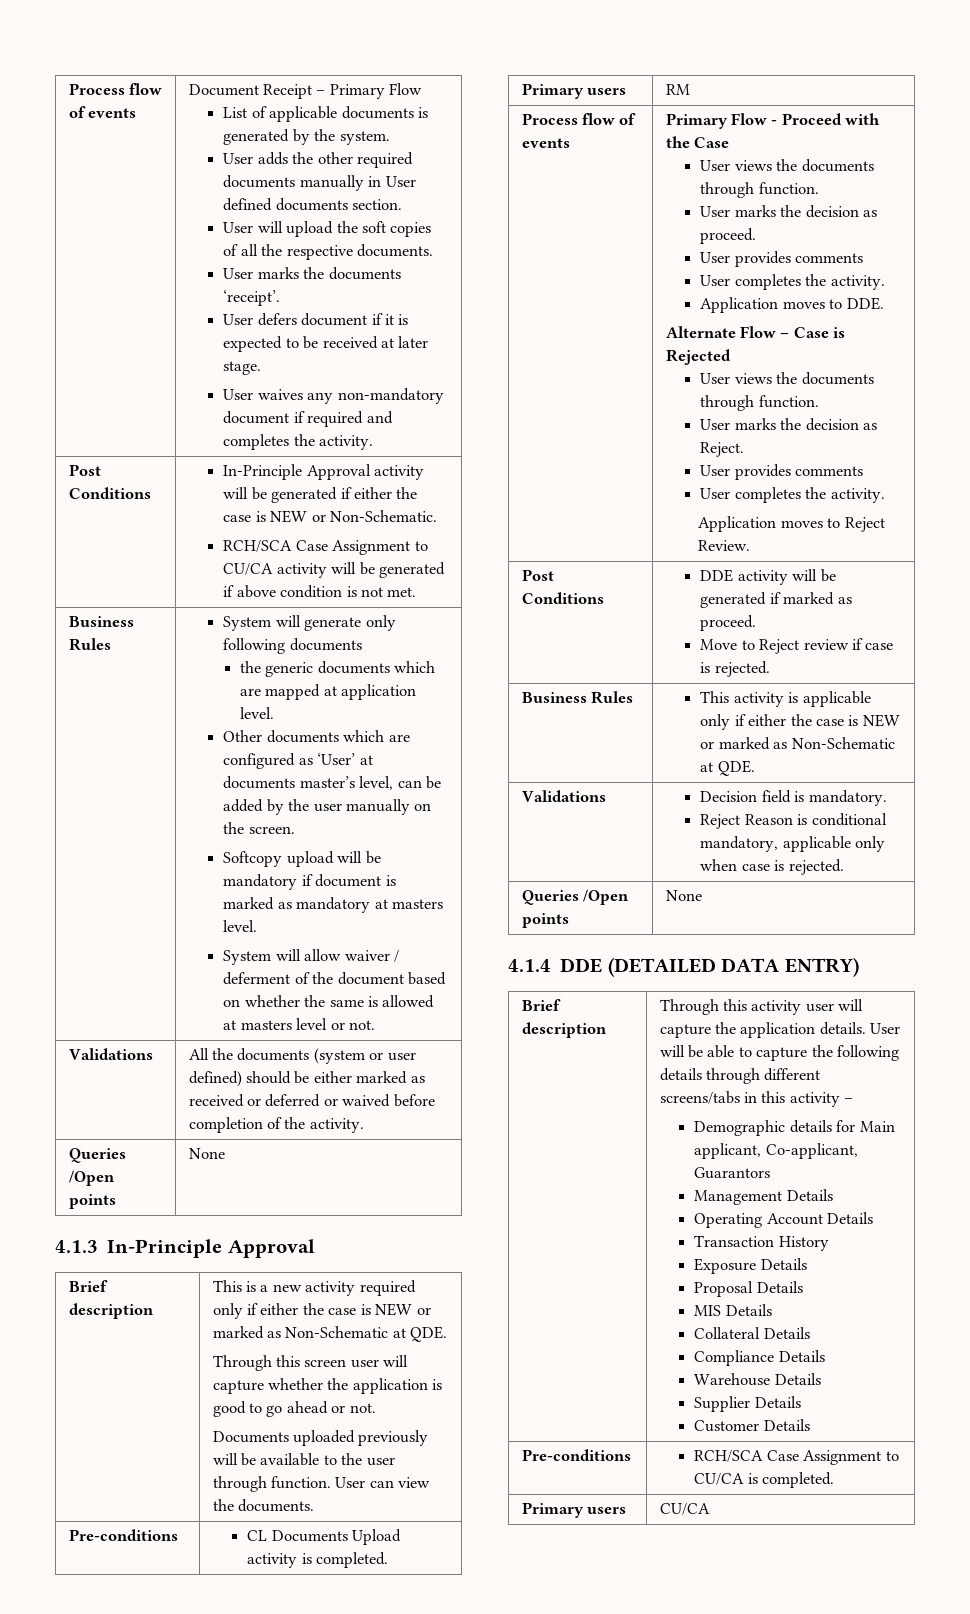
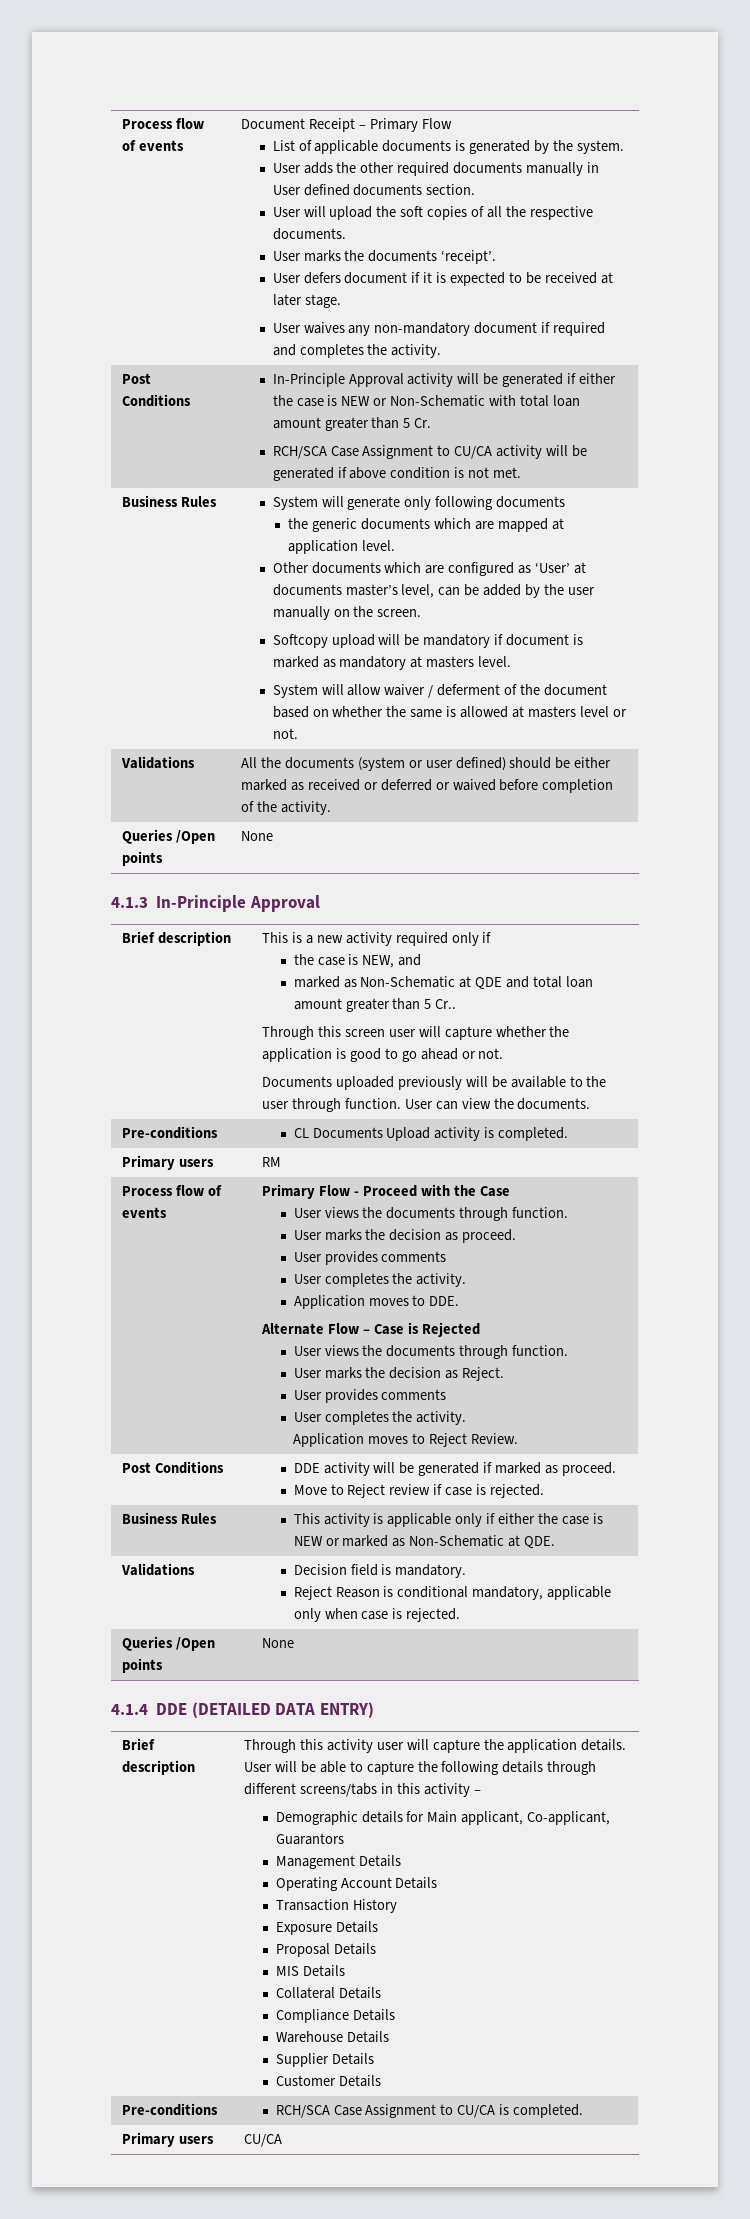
[329,510,437,522] Non-Schematic. -> [390,395,580,407] [272,417,432,431] Non-Schematic with total loan amount greater than 5 Cr.
[260,1303,431,1316] [212,1326,448,1342] either the case is NEW or marked as Non-Schematic at QDE. -> [293,954,422,968] [293,976,594,990] [293,998,457,1012] // the case is NEW, and // marked as Non-Schematic at QDE and total loan amount greater than 5 Cr..

